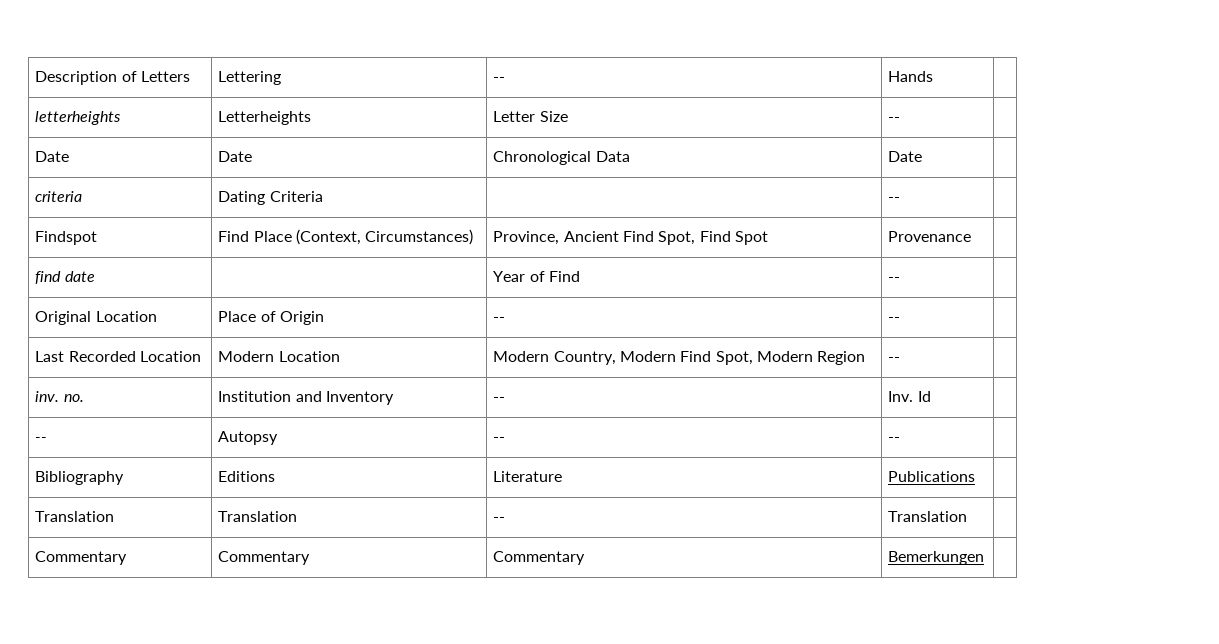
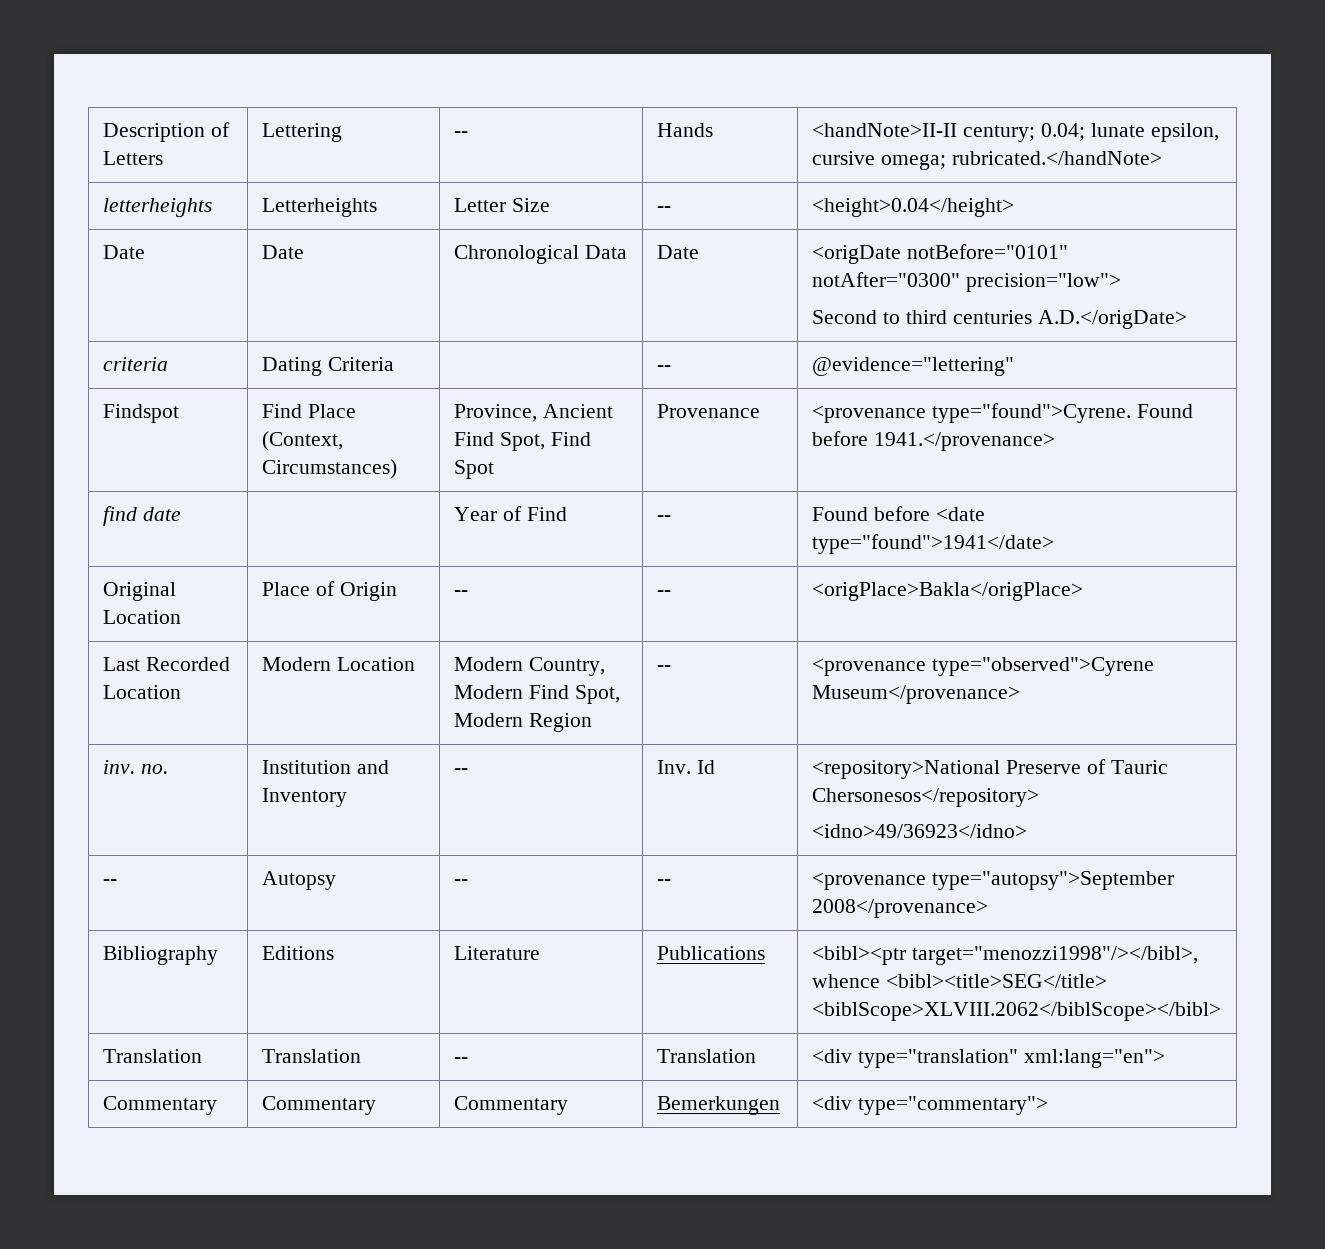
(934, 76) none -> [812,123,1219,142] [812,151,1162,170] <handNote>II-II century; 0.04; lunate epsilon, cursive omega; rubricated.</handNote>
(901, 119) none -> [812,198,1015,217] <height>0.04</height>
(923, 156) none -> [812,244,1069,264] [812,272,1122,292] [812,310,1187,329] <origDate notBefore="0101" notAfter="0300" precision="low"> // Second to third centuries A.D.</origDate>
(901, 199) none -> [812,357,1015,376] @evidence="lettering"
(972, 236) none -> [812,403,1193,423] [812,431,1056,451] <provenance type="found">Cyrene. Found before 1941.</provenance>
(901, 279) none -> [812,506,985,521] [812,534,1055,554] Found before <date type="found">1941</date>
(901, 319) none -> [812,582,1084,601] <origPlace>Bakla</origPlace>
(901, 359) none -> [812,657,1155,676] [812,685,1021,704] <provenance type="observed">Cyrene Museum</provenance>
(931, 396) none -> [812,759,1168,779] [812,788,1040,807] [812,824,1028,838] <repository>National Preserve of Tauric Chersonesos</repository> // <idno>49/36923</idno>
(901, 439) none -> [812,871,1175,890] [812,899,989,918] <provenance type="autopsy">September 2008</provenance>
(976, 476) none -> [812,946,1199,965] [812,974,1108,988] [812,1002,1222,1021] <bibl><ptr target="menozzi1998"/></bibl>, whence <bibl><title>SEG</title> <biblScope>XLVIII.2062</biblScope></bibl>
(968, 516) none -> [812,1049,1165,1068] <div type="translation" xml:lang="en">
(985, 558) none -> [812,1096,1049,1115] <div type="commentary">

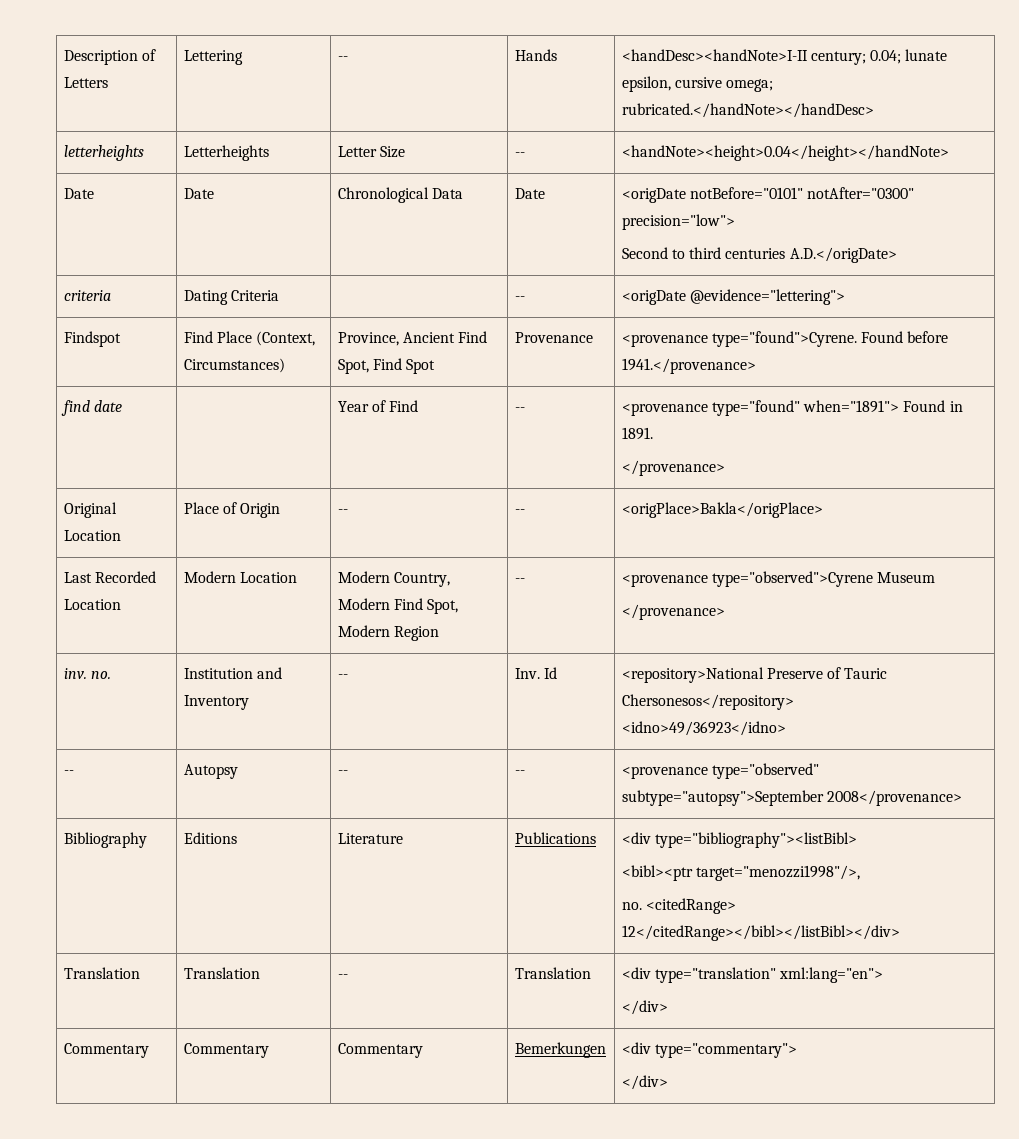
[812,123,958,137] <handNote>II-II -> [621,49,808,61] <handDesc><handNote>I-II
[951,151,1162,165] rubricated.</handNote> -> [621,103,874,118] rubricated.</handNote></handDesc>
[812,198,1015,217] <height>0.04</height> -> [621,145,949,161] <handNote><height>0.04</height></handNote>
[812,357,1015,376] @evidence="lettering" -> [621,289,845,305] <origDate @evidence="lettering">
[812,506,985,521] [812,534,1055,554] Found before <date type="found">1941</date> -> [621,400,963,416] [621,427,653,440] [621,460,725,476] <provenance type="found" when="1891"> Found in 1891. // </provenance>
[812,685,1021,704] Museum</provenance> -> [877,572,936,583] [621,604,725,620] Museum // </provenance>
[932,871,1175,890] type="autopsy">September -> [711,763,819,779] [621,790,824,806] type="observed" subtype="autopsy">September
[812,946,1199,965] [812,974,1108,988] [812,1002,1222,1021] <bibl><ptr target="menozzi1998"/></bibl>, whence <bibl><title>SEG</title> <biblScope>XLVIII.2062</biblScope></bibl> -> [621,832,857,848] [621,865,860,881] [621,898,736,914] [621,925,900,941] <div type="bibliography"><listBibl> // <bibl><ptr target="menozzi1998"/>, // no. <citedRange> 12</citedRange></bibl></listBibl></div>
(1165, 1058) none -> [621,1000,668,1015] // </div>
(1049, 1105) none -> [621,1075,668,1090] // </div>

